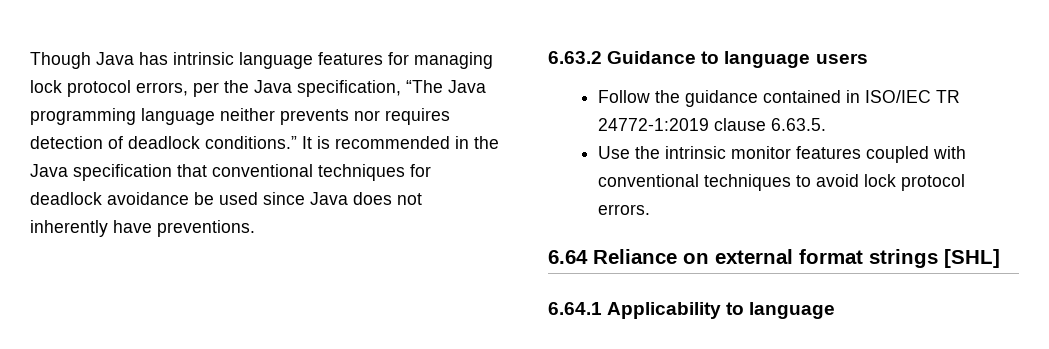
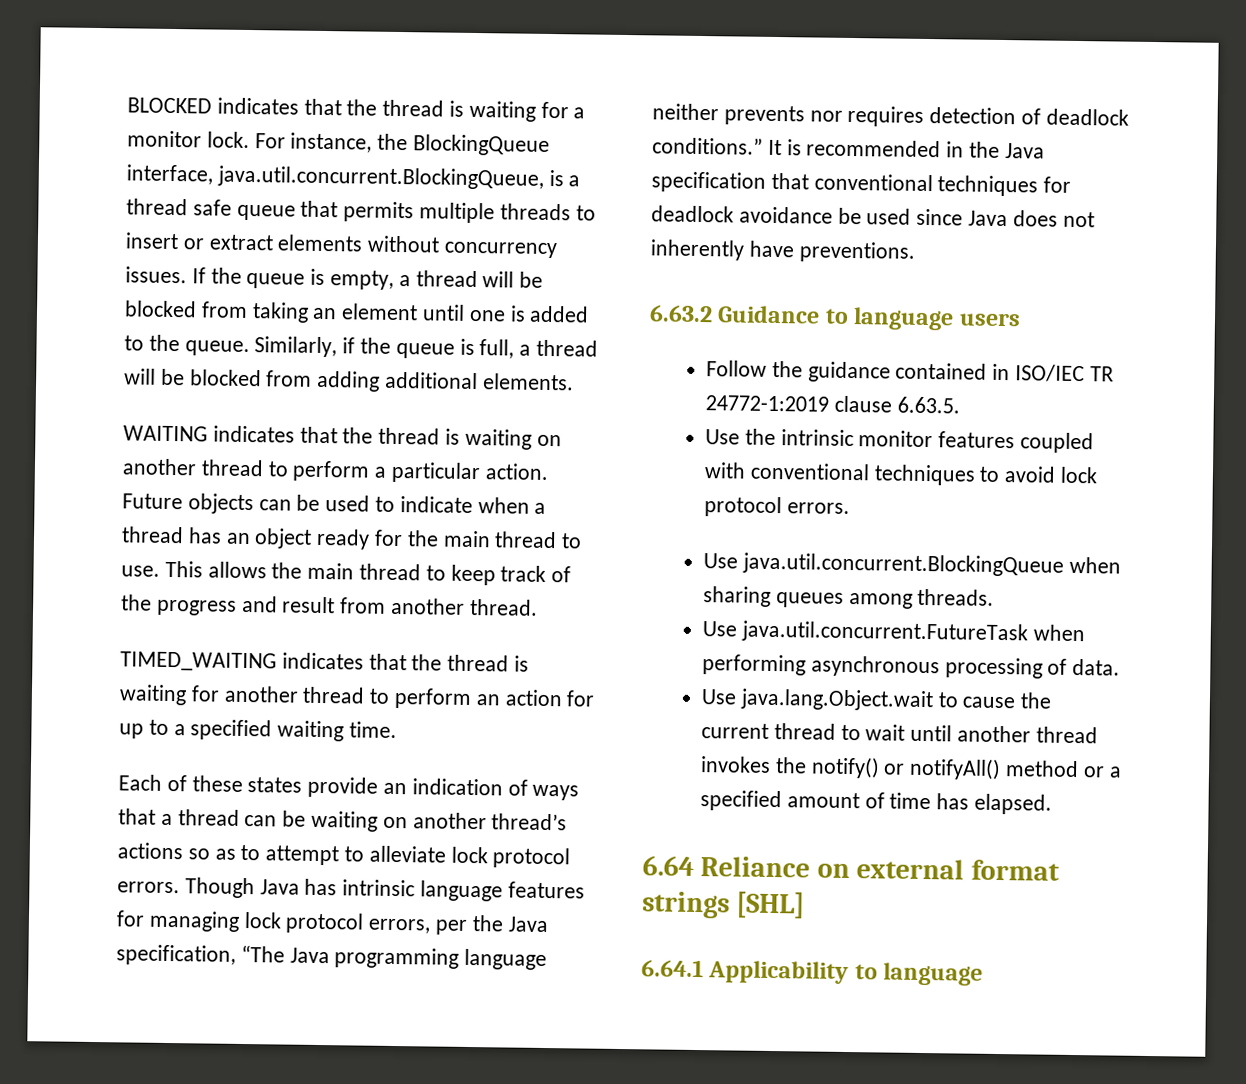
(30, 60) none -> [127,97,586,122] [127,130,551,156] [126,164,581,190] [126,198,596,224] [125,232,558,259] [125,266,544,290] [124,300,590,323] [124,334,599,359] [124,368,574,392] [123,425,562,450] [122,458,549,484] [122,493,547,515] [121,526,583,550] [121,560,572,586] [121,594,538,616] [120,651,530,672] [119,684,596,710] [119,719,398,742] [118,774,580,801] [118,808,568,832] [117,842,571,869] [117,881,180,894] BLOCKED indicates that the thread is waiting for a monitor lock. For instance, the BlockingQueue interface, java.util.concurrent.BlockingQueue, is a thread safe queue that permits multiple threads to insert or extract elements without concurrency issues. If the queue is empty, a thread will be blocked from taking an element until one is added to the queue. Similarly, if the queue is full, a thread will be blocked from adding additional elements. // WAITING indicates that the thread is waiting on another thread to perform a particular action. Future objects can be used to indicate when a thread has an object ready for the main thread to use. This allows the main thread to keep track of the progress and result from another thread. // TIMED_WAITING indicates that the thread is waiting for another thread to perform an action for up to a specified waiting time. // Each of these states provide an indication of ways that a thread can be waiting on another thread’s actions so as to attempt to alleviate lock protocol errors.
(650, 209) none -> [703,552,1121,577] [703,586,995,609] [702,620,1085,645] [702,654,1121,679] [701,688,1053,712] [701,723,1098,744] [700,756,1122,781] [700,790,1053,815] // Use java.util.concurrent.BlockingQueue when sharing queues among threads. // Use java.util.concurrent.FutureTask when performing asynchronous processing of data. // Use java.lang.Object.wait to cause the current thread to wait until another thread invokes the notify() or notifyAll() method or a specified amount of time has elapsed.

